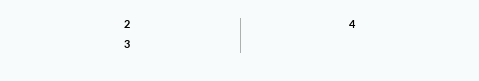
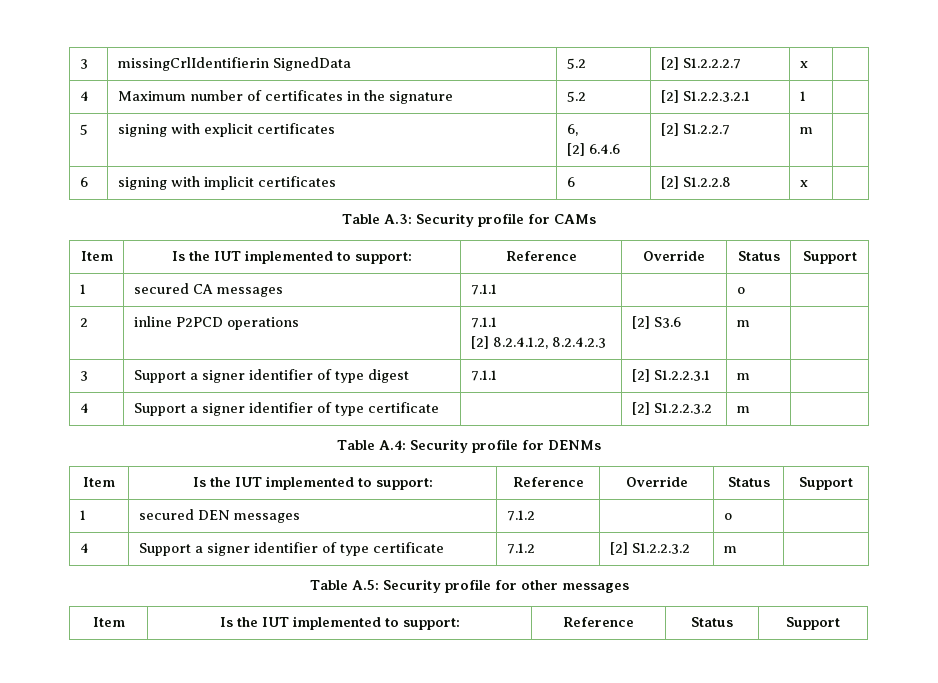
[124,20,130,28] [124,40,130,48] [349,20,356,28] 2 // 3 // 4 -> [79,59,88,69] [117,57,351,71] [566,58,586,69] [660,57,741,70] [799,61,808,68] [79,91,89,101] [117,90,453,104] [566,91,586,102] [660,90,750,103] [799,91,806,101] [79,124,88,135] [117,123,335,137] [566,124,578,136] [566,143,620,156] [660,123,730,136] [799,127,813,134] [79,177,88,187] [117,176,336,190] [566,177,575,187] [660,176,731,189] [799,180,808,187] [342,213,596,227] [80,251,113,261] [172,250,412,264] [505,251,577,261] [643,250,705,261] [737,251,780,261] [802,251,857,264] [79,284,86,294] [133,283,283,297] [470,284,497,295] [736,287,745,294] [79,318,88,327] [133,316,299,330] [470,317,497,328] [470,336,606,349] [631,316,681,329] [736,320,750,327] [79,371,88,381] [133,369,409,383] [470,370,497,381] [631,369,710,382] [736,373,750,380] [79,403,89,413] [133,402,439,416] [631,402,712,415] [736,406,750,413] [337,439,601,453] [83,477,115,487] [192,476,433,490] [512,477,584,487] [625,476,688,487] [727,477,770,487] [799,477,853,490] [79,510,86,520] [138,509,300,523] [506,510,535,521] [723,513,732,520] [79,543,89,553] [138,542,444,556] [506,543,535,554] [609,542,690,555] [723,546,737,553] [309,579,629,593] [92,617,125,627] [219,616,460,630] [563,617,634,627] [691,617,733,627] [786,617,840,630] 3 | missingCrlIdentifierin SignedData | 5.2 | [2] S1.2.2.2.7 | x | // 4 | Maximum number of certificates in the signature | 5.2 | [2] S1.2.2.3.2.1 | 1 | // 5 | signing with explicit certificates | 6, // [2] 6.4.6 | [2] S1.2.2.7 | m | // 6 | signing with implicit certificates | 6 | [2] S1.2.2.8 | x | // Table A.3: Security profile for CAMs // Item | Is the IUT implemented to support: | Reference | Override | Status | Support // 1 | secured CA messages | 7.1.1 | | o | // 2 | inline P2PCD operations | 7.1.1 // [2] 8.2.4.1.2, 8.2.4.2.3 | [2] S3.6 | m | // 3 | Support a signer identifier of type digest | 7.1.1 | [2] S1.2.2.3.1 | m | // 4 | Support a signer identifier of type certificate | | [2] S1.2.2.3.2 | m | // Table A.4: Security profile for DENMs // Item | Is the IUT implemented to support: | Reference | Override | Status | Support // 1 | secured DEN messages | 7.1.2 | | o | // 4 | Support a signer identifier of type certificate | 7.1.2 | [2] S1.2.2.3.2 | m | // Table A.5: Security profile for other messages // Item | Is the IUT implemented to support: | Reference | Status | Support

